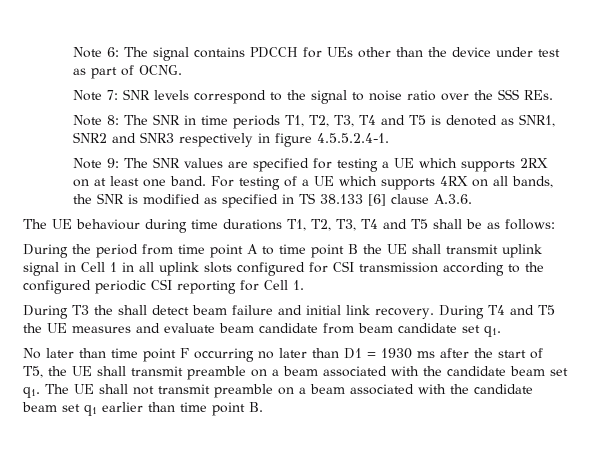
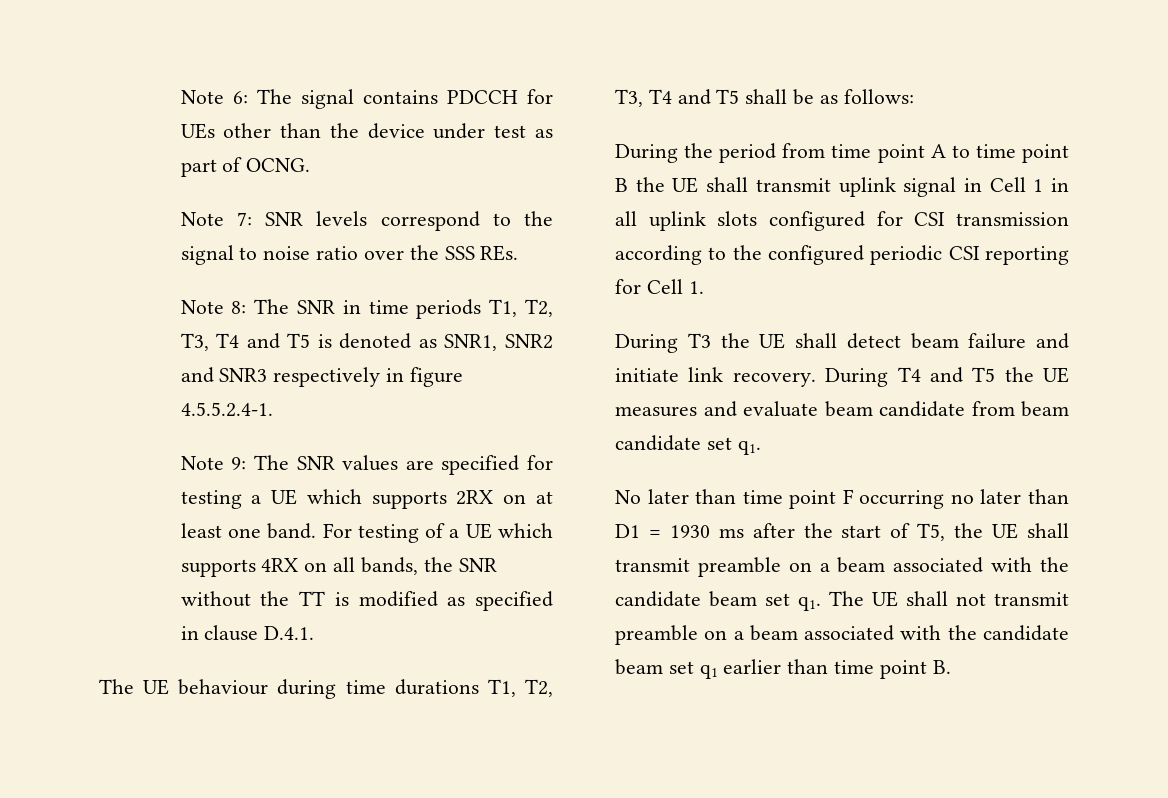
(125, 198) none -> [180,591,326,607] without the TT
[299,193,473,206] TS 38.133 [6] clause A.3.6. -> [204,625,315,641] clause D.4.1.
(113, 310) none -> [759,333,786,349] UE
[306,305,341,315] initial -> [615,368,679,382] initiate

